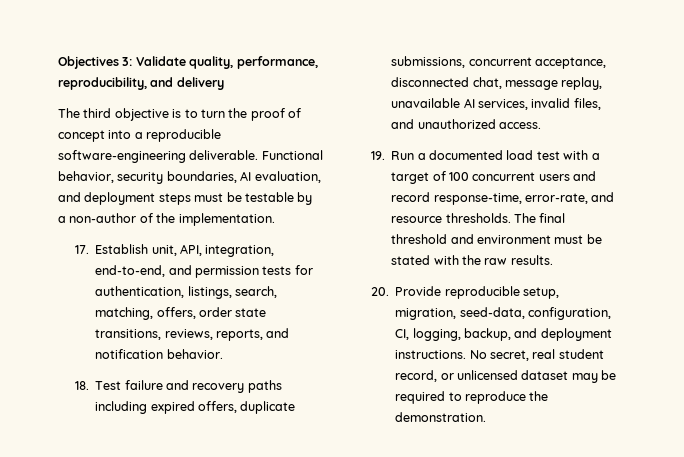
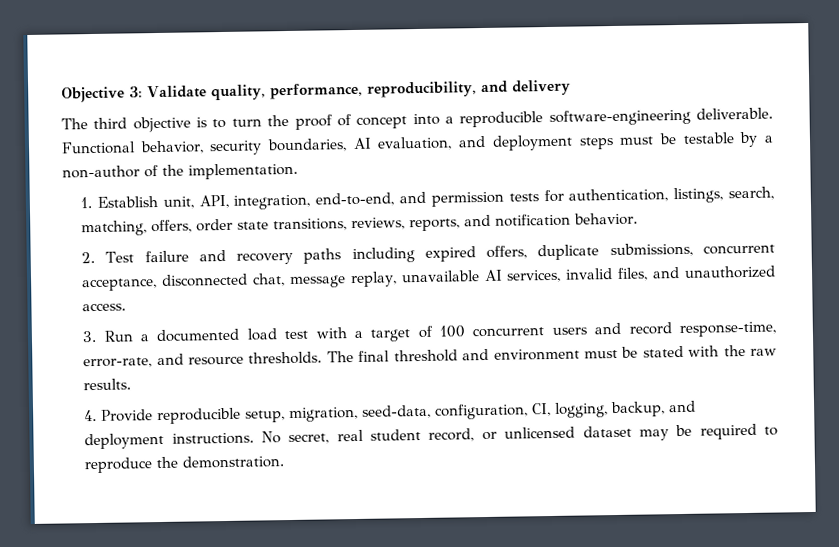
[58,56,119,69] Objectives -> [61,86,125,103] Objective
[75,245,90,254] 17. -> [80,197,93,209] 1.
[75,381,90,390] 18. -> [81,251,96,264] 2.
[371,151,386,160] 19. -> [82,330,98,343] 3.
[371,287,390,296] 20. -> [84,409,98,422] 4.

